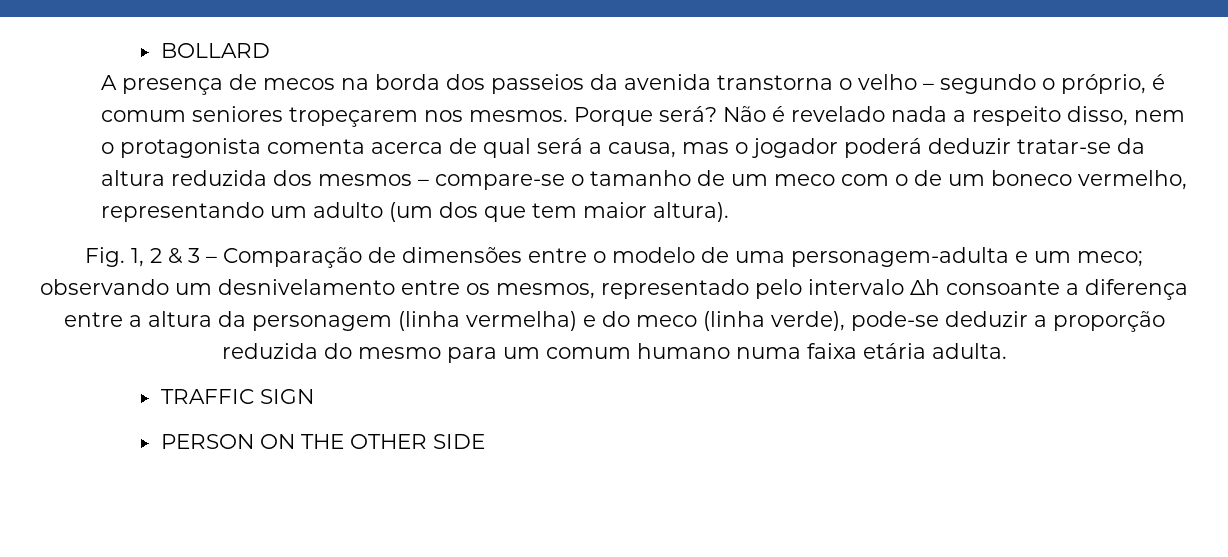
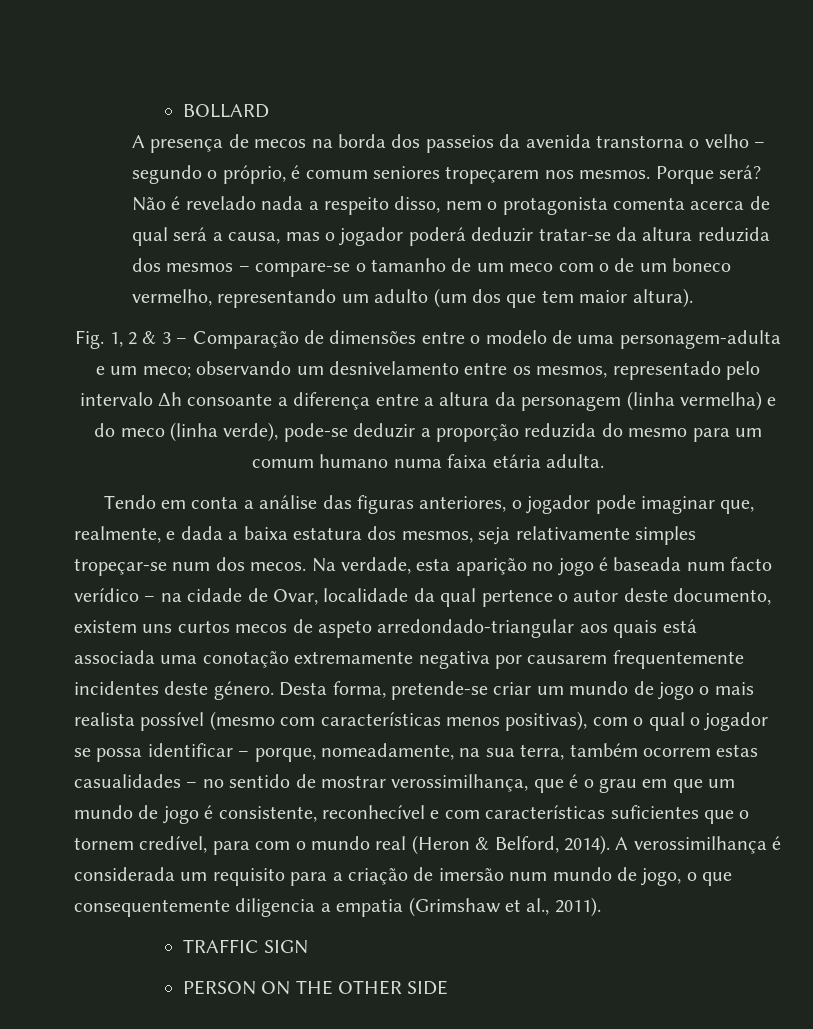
(1007, 351) none -> [103,495,755,514] [74,526,696,545] [74,557,773,576] [74,588,772,607] [74,619,697,638] [74,650,744,669] [74,681,754,700] [74,711,769,731] [74,743,759,762] [74,774,736,793] [74,805,750,824] [74,835,782,855] [74,867,733,886] [74,897,601,917] // Tendo em conta a análise das figuras anteriores, o jogador pode imaginar que, realmente, e dada a baixa estatura dos mesmos, seja relativamente simples tropeçar-se num dos mecos. Na verdade, esta aparição no jogo é baseada num facto verídico – na cidade de Ovar, localidade da qual pertence o autor deste documento, existem uns curtos mecos de aspeto arredondado-triangular aos quais está associada uma conotação extremamente negativa por causarem frequentemente incidentes deste género. Desta forma, pretende-se criar um mundo de jogo o mais realista possível (mesmo com características menos positivas), com o qual o jogador se possa identificar – porque, nomeadamente, na sua terra, também ocorrem estas casualidades – no sentido de mostrar verossimilhança, que é o grau em que um mundo de jogo é consistente, reconhecível e com características suficientes que o tornem credível, para com o mundo real (Heron & Belford, 2014). A verossimilhança é considerada um requisito para a criação de imersão num mundo de jogo, o que consequentemente diligencia a empatia (Grimshaw et al., 2011).

